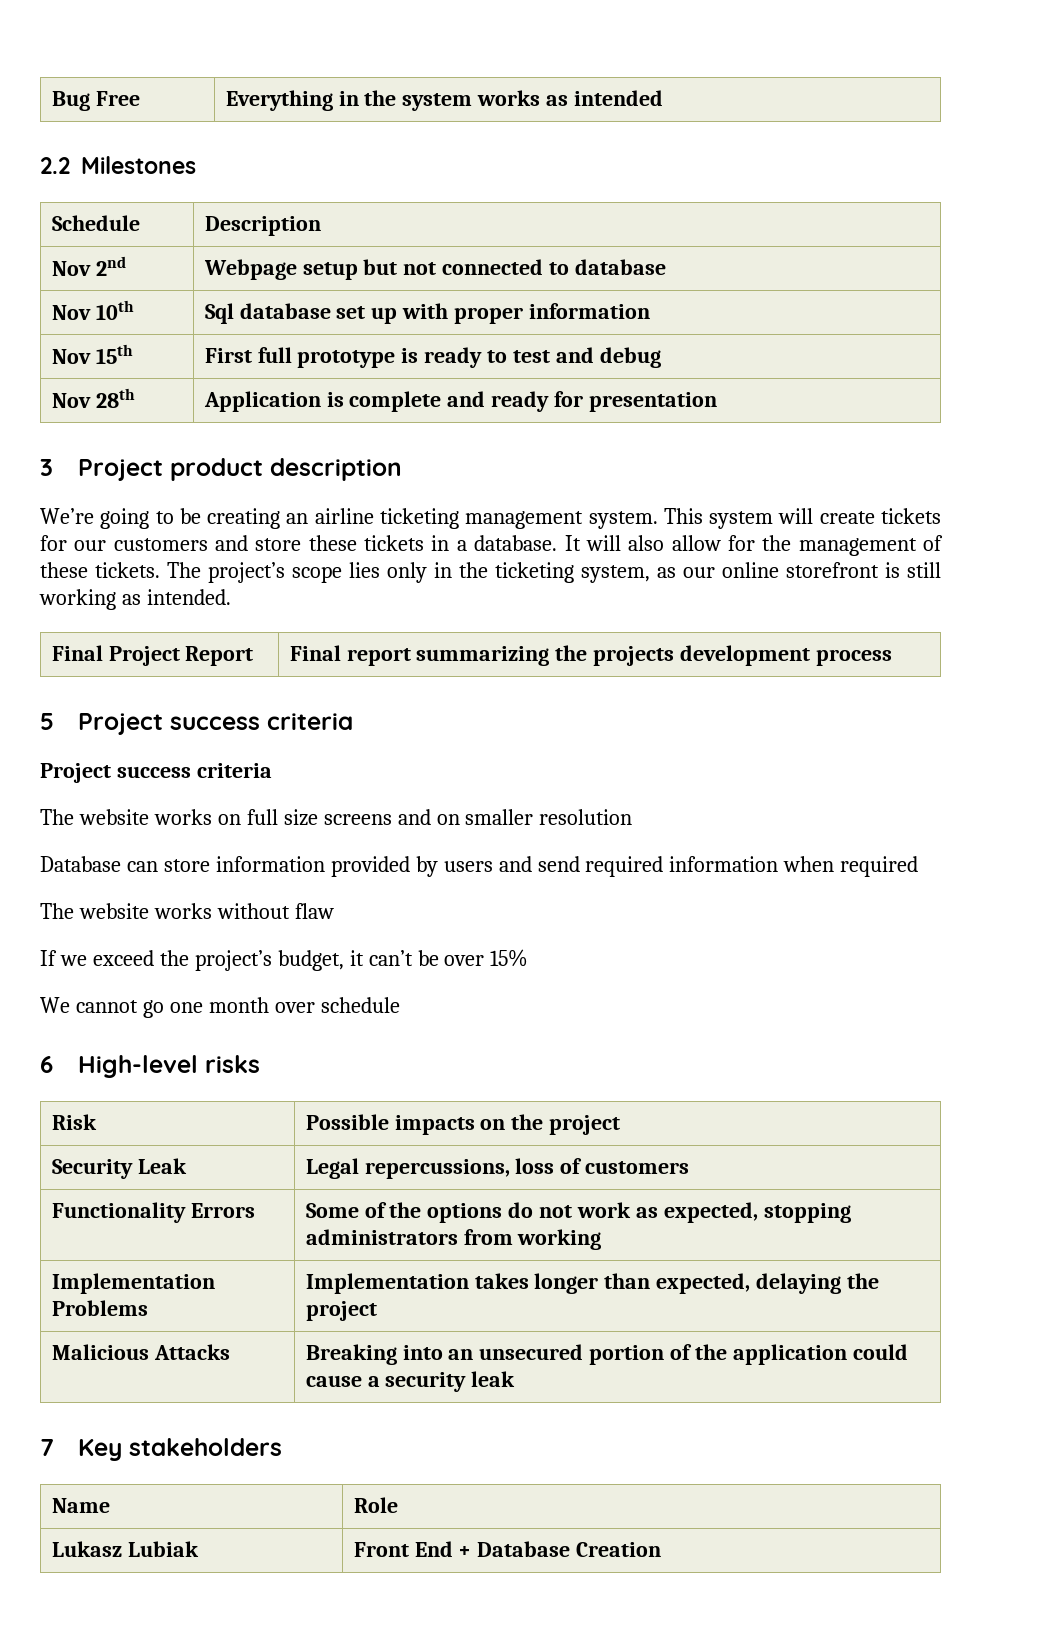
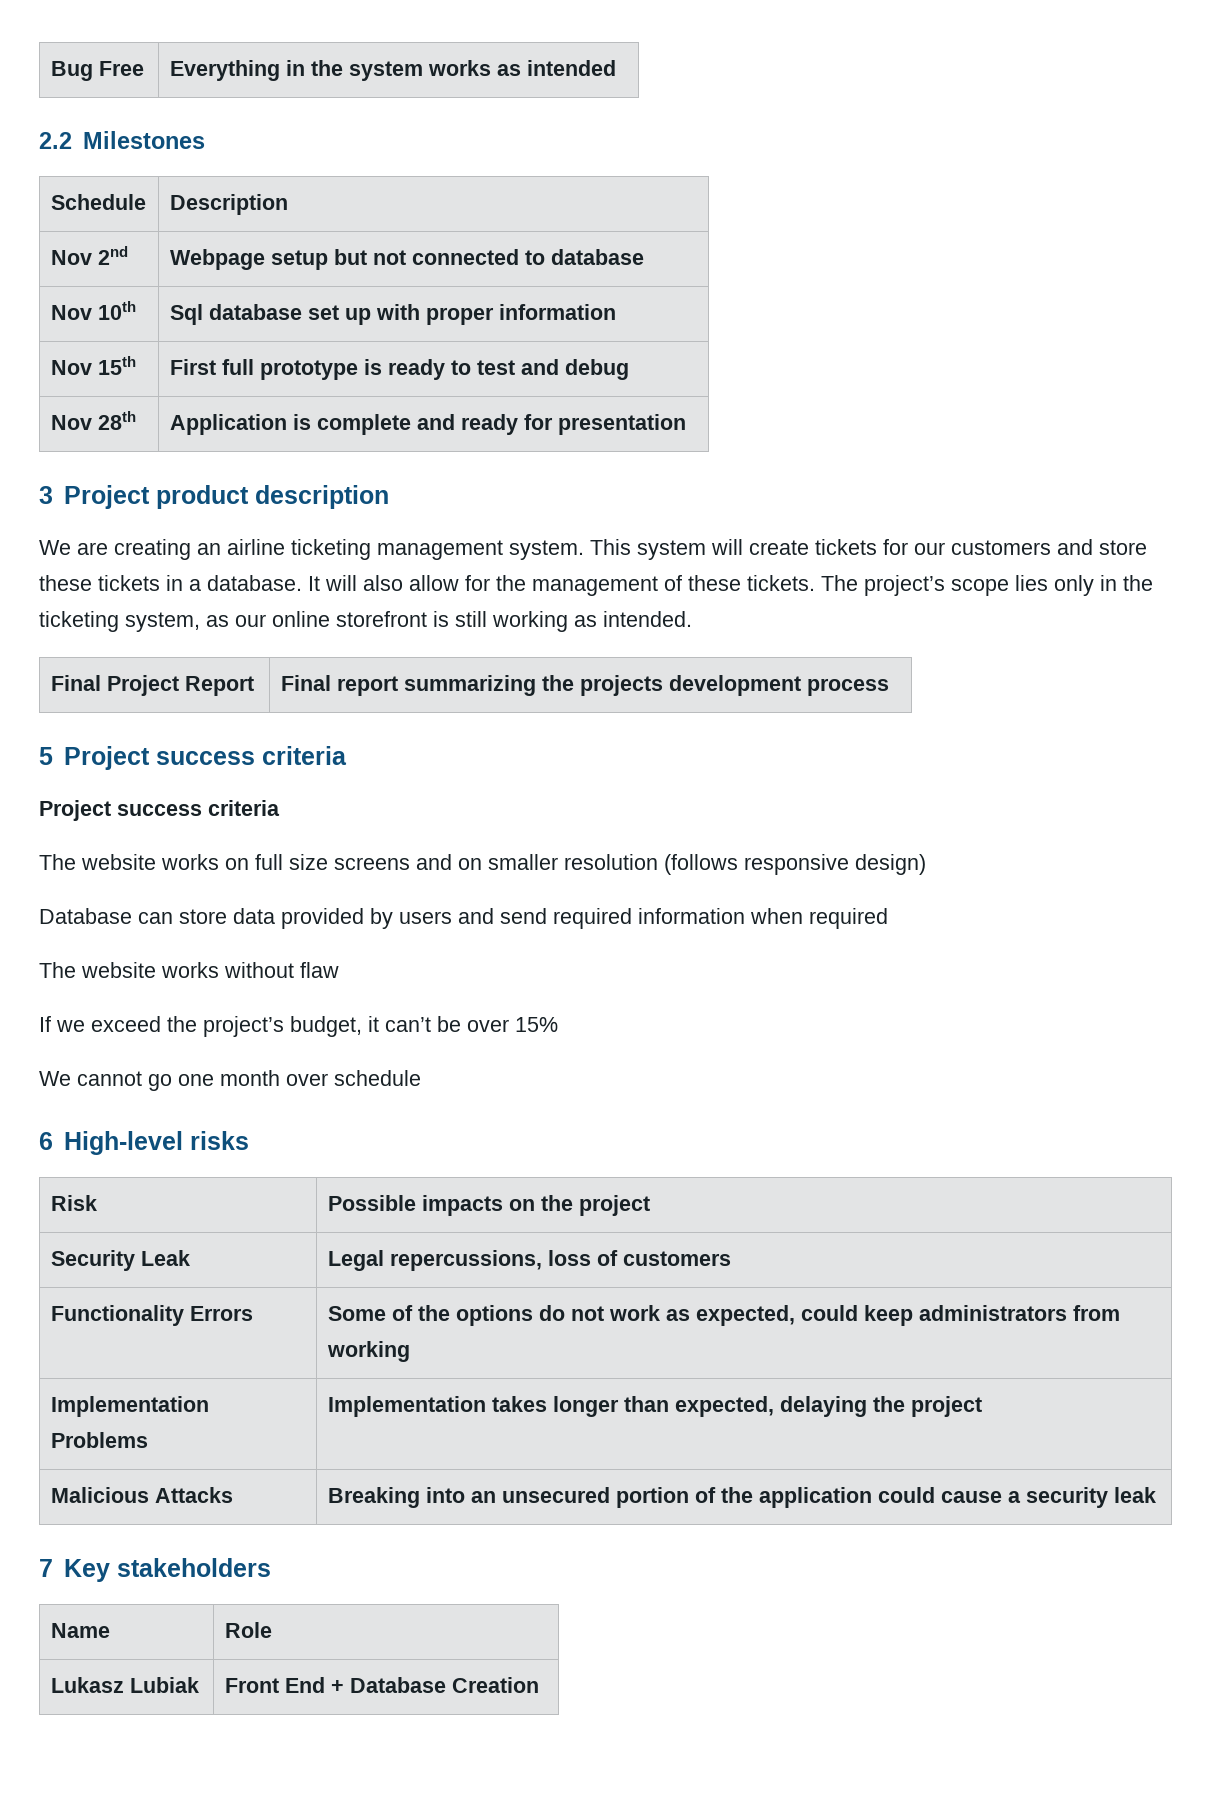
[40,508,201,529] We’re going to be -> [39,540,108,555] We are
(633, 817) none -> [664,854,926,875] (follows responsive design)
[215,856,325,872] information -> [233,908,275,924] data
[764,1203,852,1223] stopping -> [800,1305,913,1326] could keep

